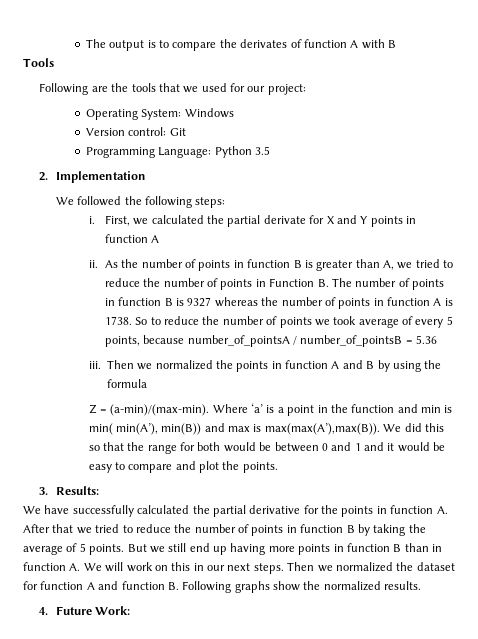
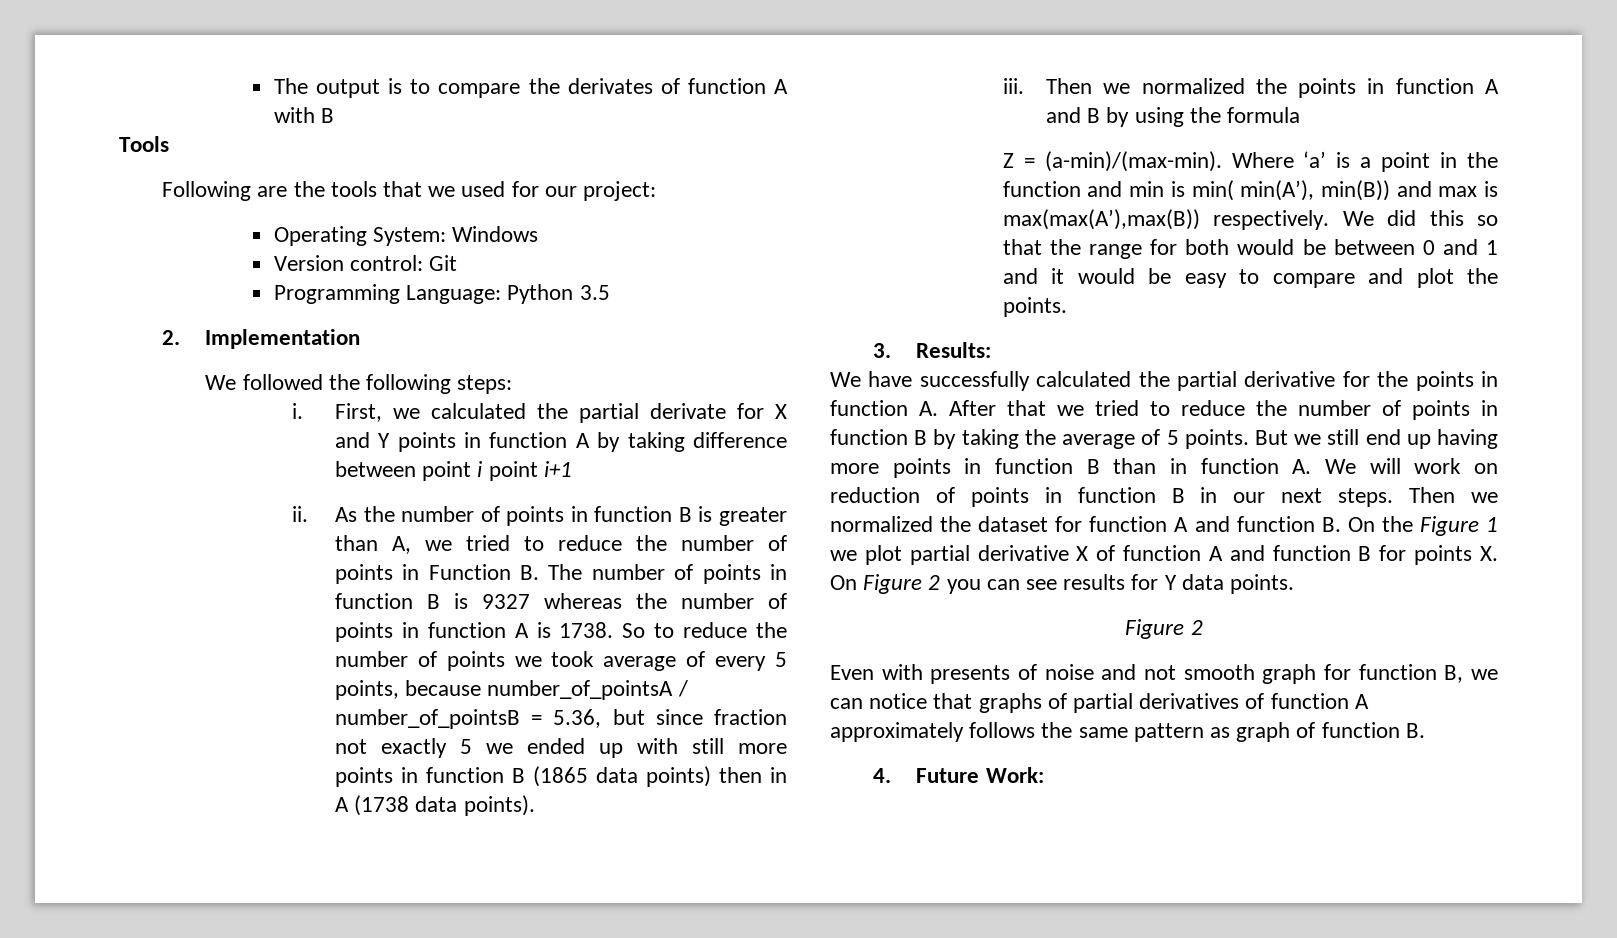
(160, 239) none -> [597,432,787,452] [334,461,572,481] by taking difference between point i point i+1
[416,335,438,344] 5.36 -> [553,709,787,728] [334,738,787,758] [334,766,787,787] [334,795,535,816] 5.36, but since fraction not exactly 5 we ended up with still more points in function B (1865 data points) then in A (1738 data points).
[264,423,380,435] max(max(A’),max(B)). -> [1002,209,1330,230] max(max(A’),max(B)) respectively.
[171,562,191,571] this -> [830,487,1185,507] reduction of points in function B
[182,581,422,593] Following graphs show the normalized results. -> [1347,516,1498,536] [830,545,1498,565] [830,574,1295,594] [1125,619,1203,639] [830,664,1498,684] [830,693,1369,713] [830,722,1425,742] On the Figure 1 we plot partial derivative X of function A and function B for points X. On Figure 2 you can see results for Y data points. // Figure 2 // Even with presents of noise and not smooth graph for function B, we can notice that graphs of partial derivatives of function A approximately follows the same pattern as graph of function B.

